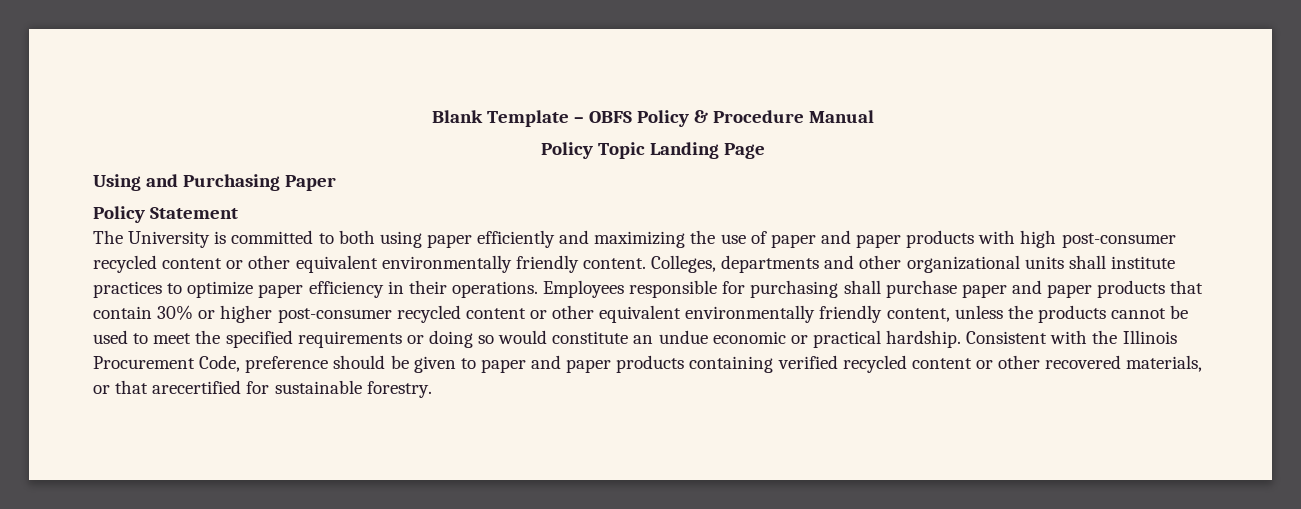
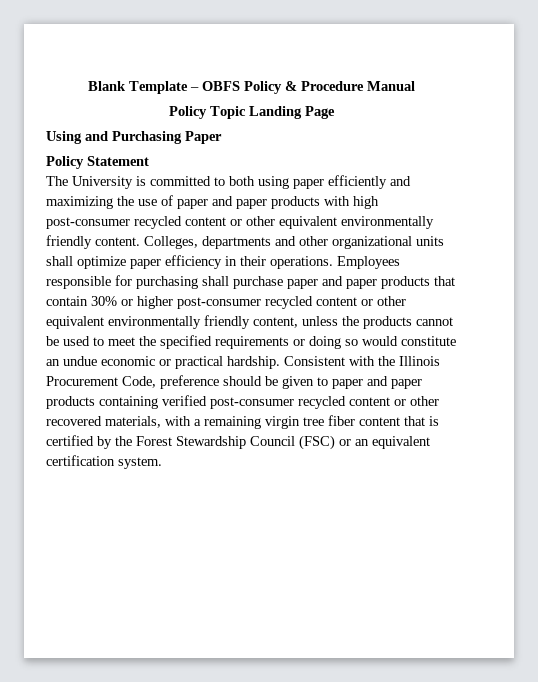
[1110,256,1175,269] [93,281,183,298] institute practices to -> (73, 261) none
(838, 362) none -> [210,397,294,409] post-consumer
[93,380,432,398] or that arecertified for sustainable forestry. -> [165,415,439,429] [46,435,430,450] [46,455,162,469] with a remaining virgin tree fiber content that is certified by the Forest Stewardship Council (FSC) or an equivalent certification system.

